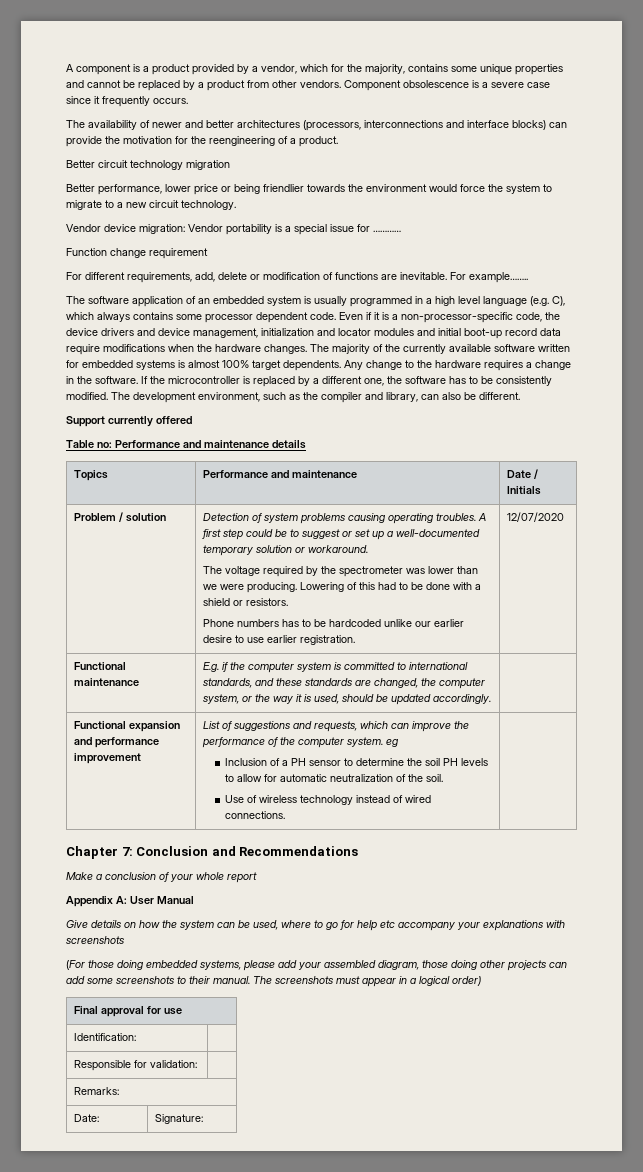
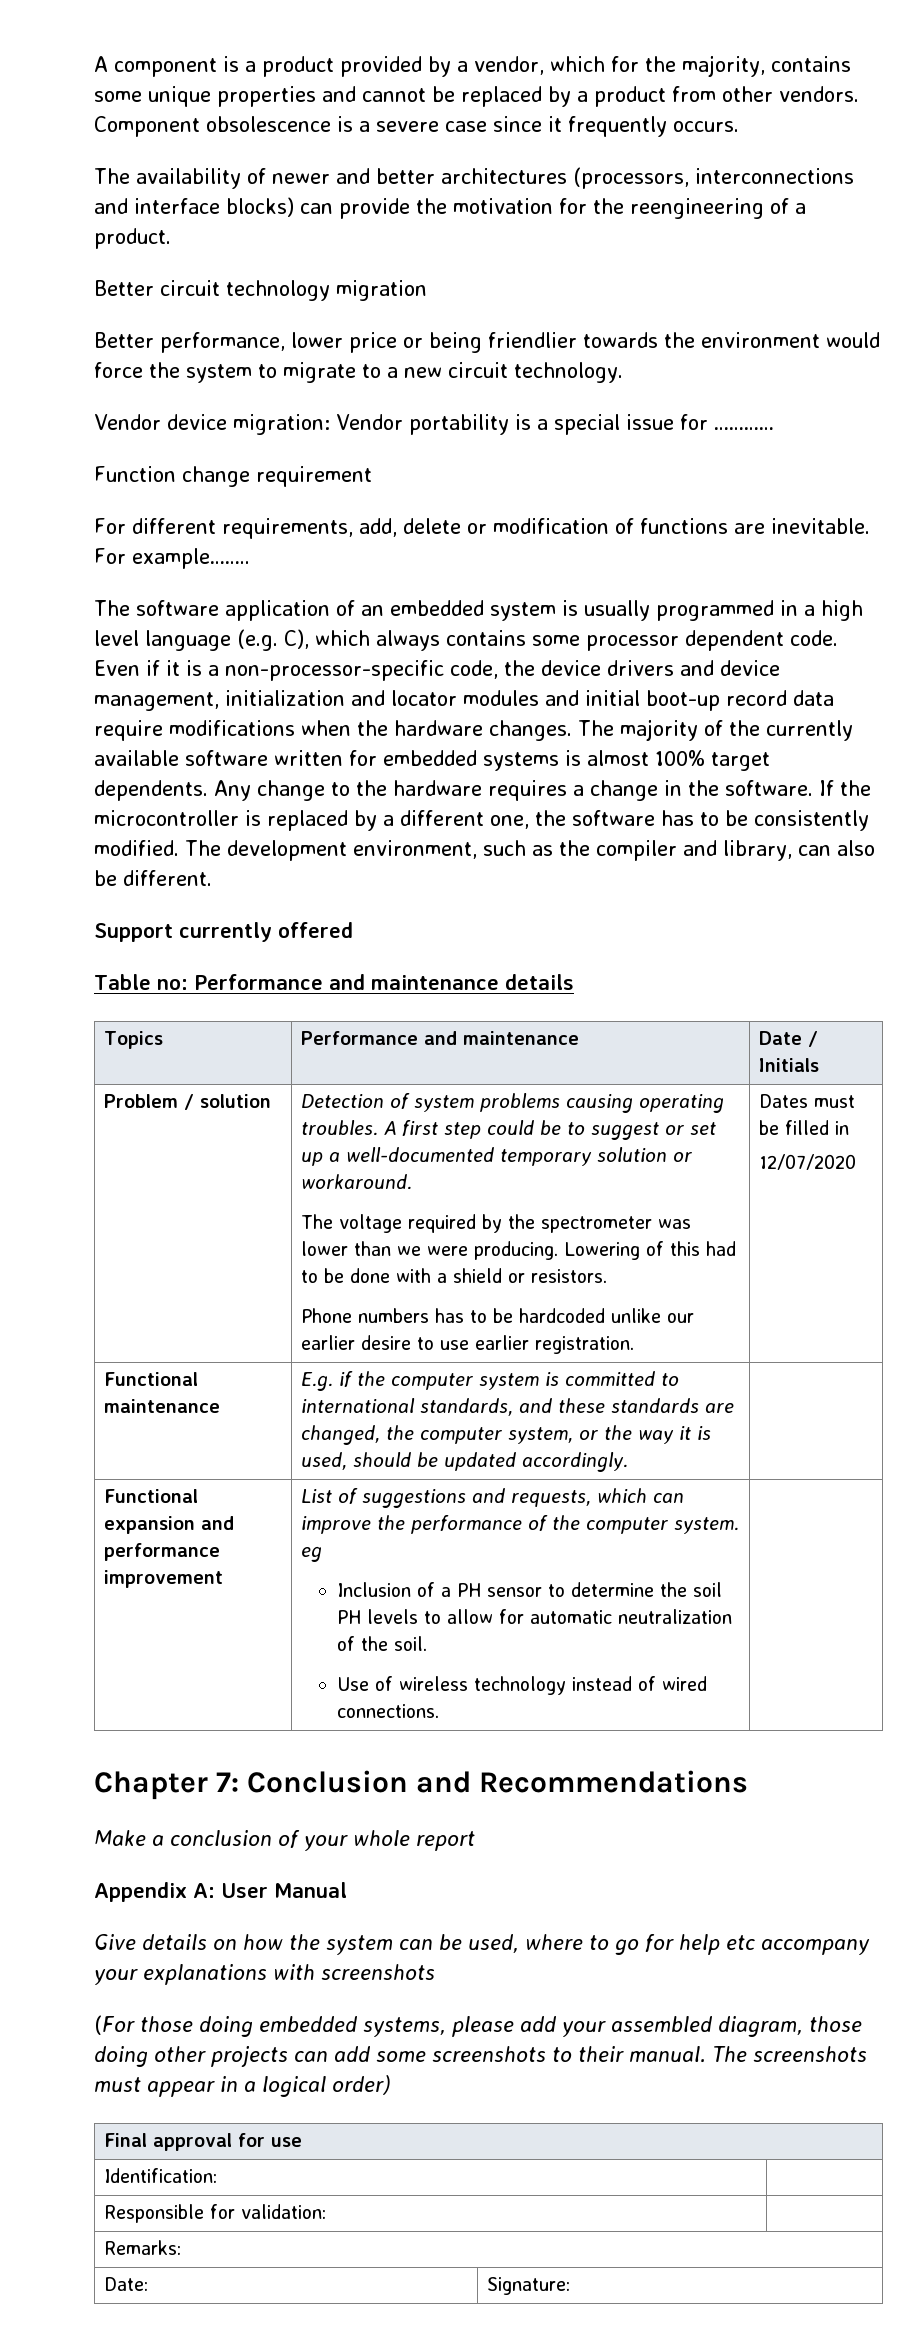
(355, 640) none -> [758,1094,855,1108] [758,1120,849,1135] Dates must be filled in //

